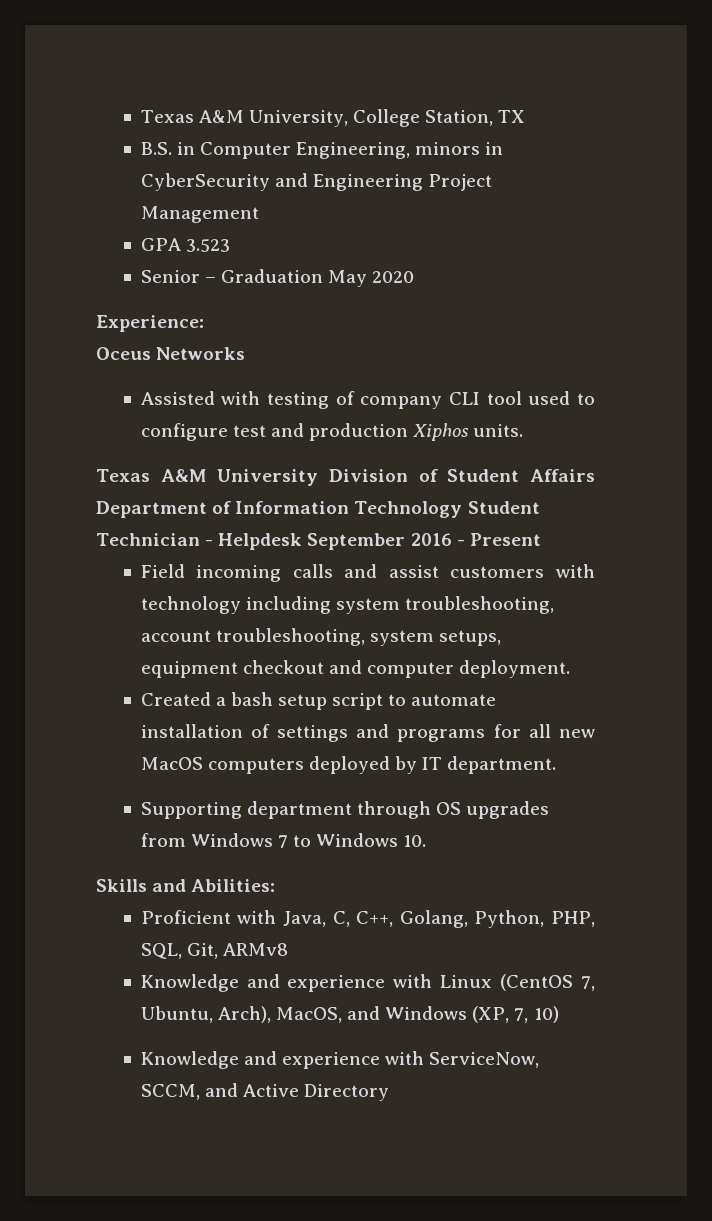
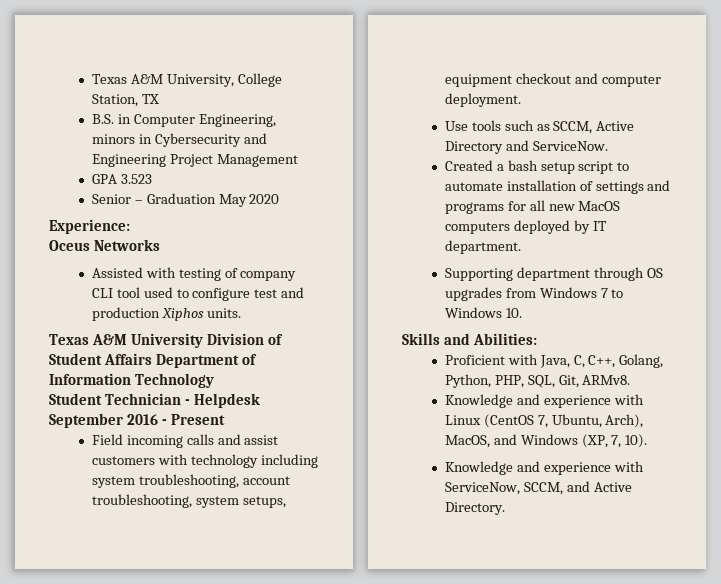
[140,173,270,191] CyberSecurity -> [154,133,241,147] Cybersecurity
(463, 509) none -> (214, 380) //
(571, 669) none -> [444,120,635,134] [444,140,608,154] // Use tools such as SCCM, Active Directory and ServiceNow.
[222,943,288,956] ARMv8 -> [582,375,631,385] ARMv8.
[533,1006,559,1023] 10) -> [625,434,648,448] 10).
[304,1084,390,1101] Directory -> [444,502,505,515] Directory.

